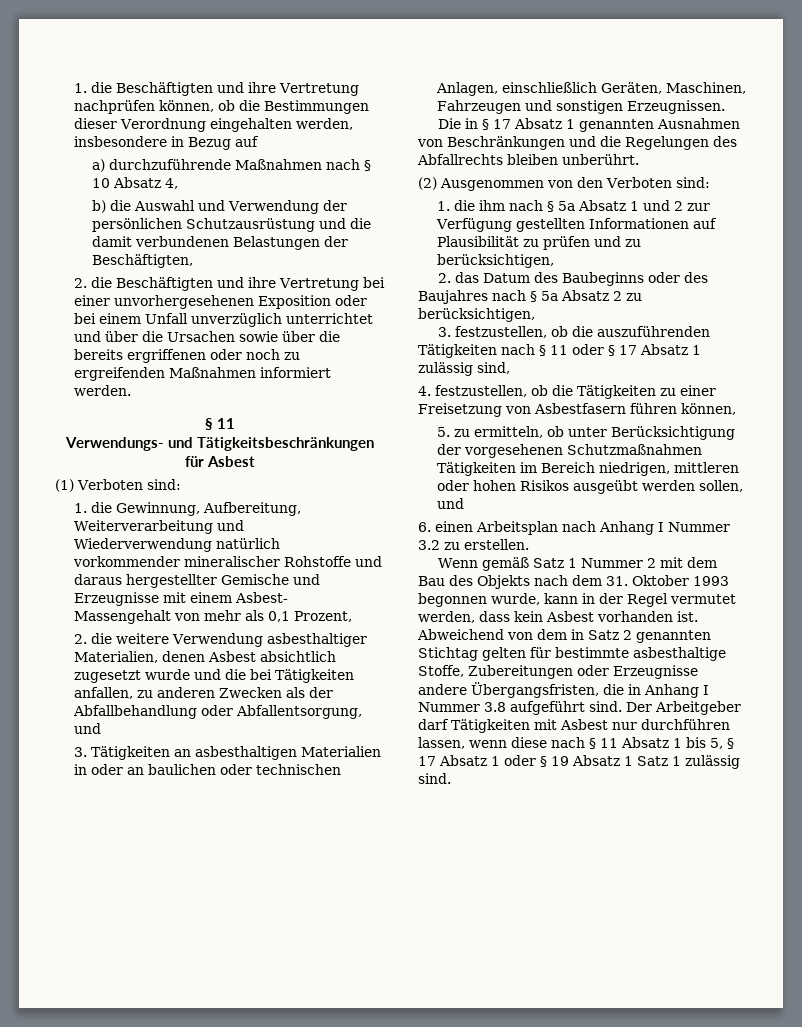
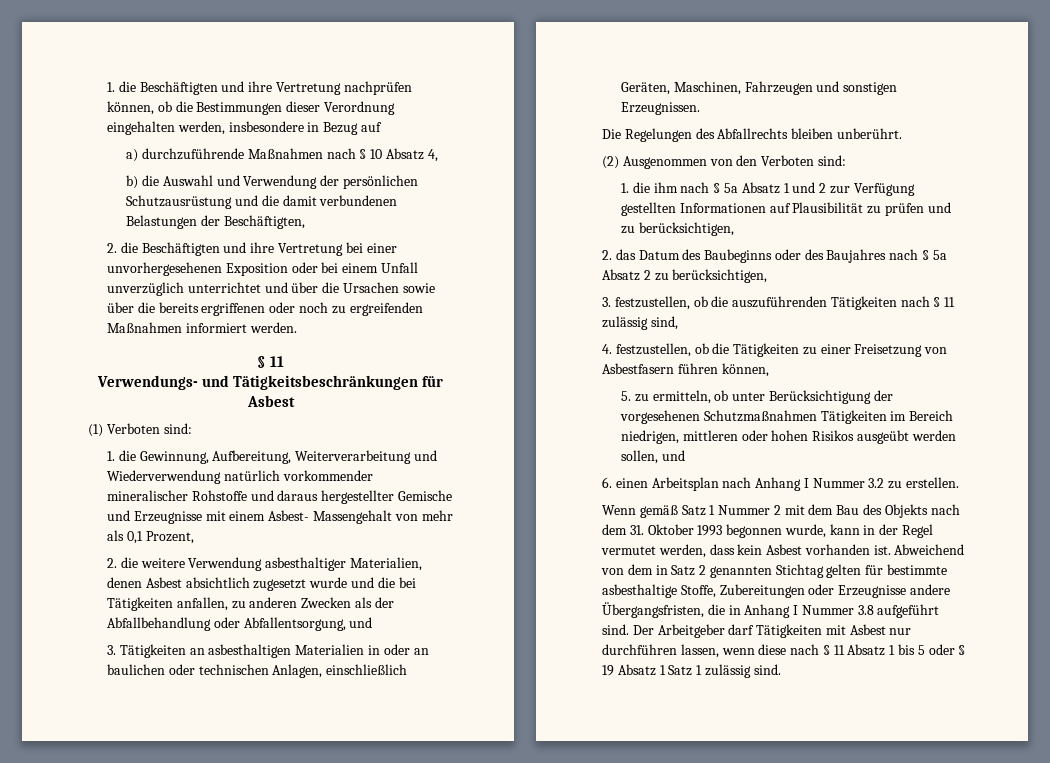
[465,118,741,132] [417,136,621,150] in § 17 Absatz 1 genannten Ausnahmen von Beschränkungen und die -> (621, 134) none
[572,344,701,356] oder § 17 Absatz 1 -> (956, 302) none
[710,738,734,749] [418,755,500,766] 5, § 17 Absatz 1 -> [917,645,925,655] 5

